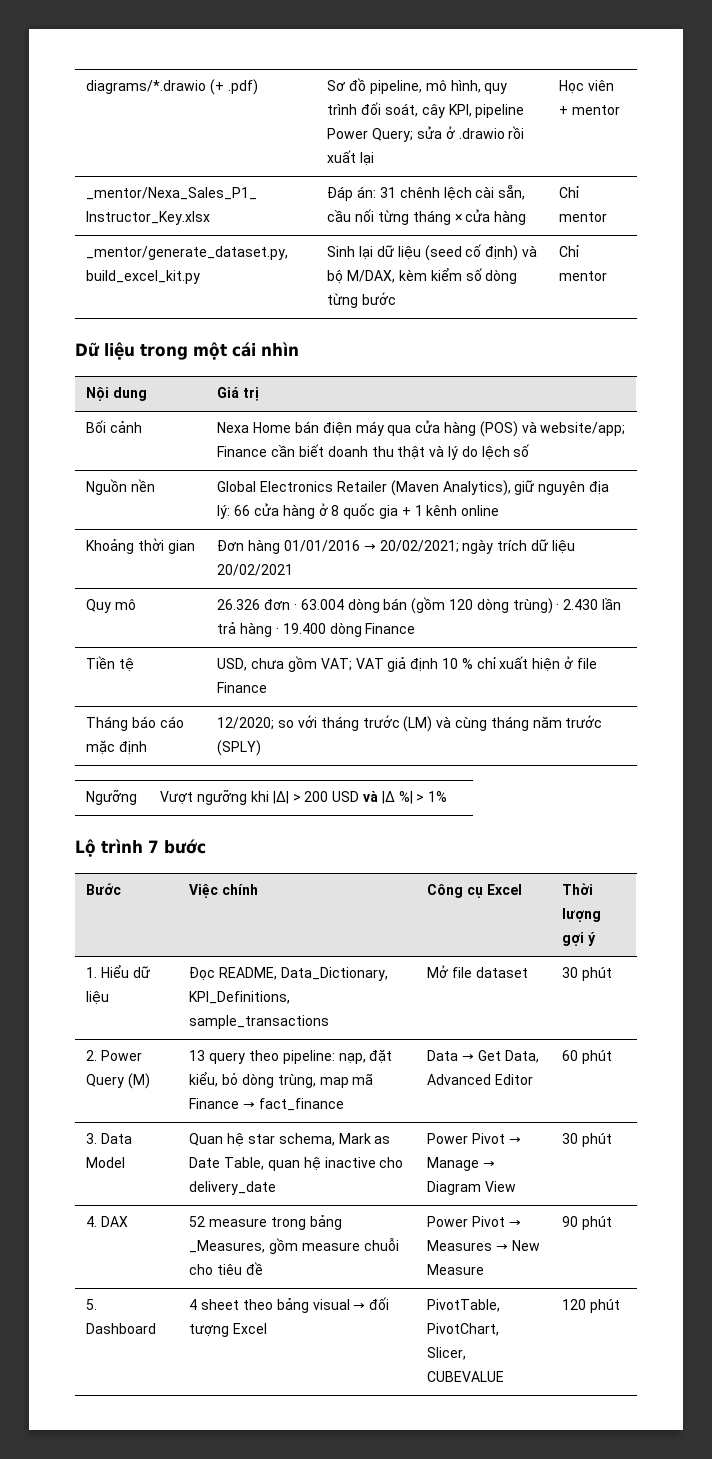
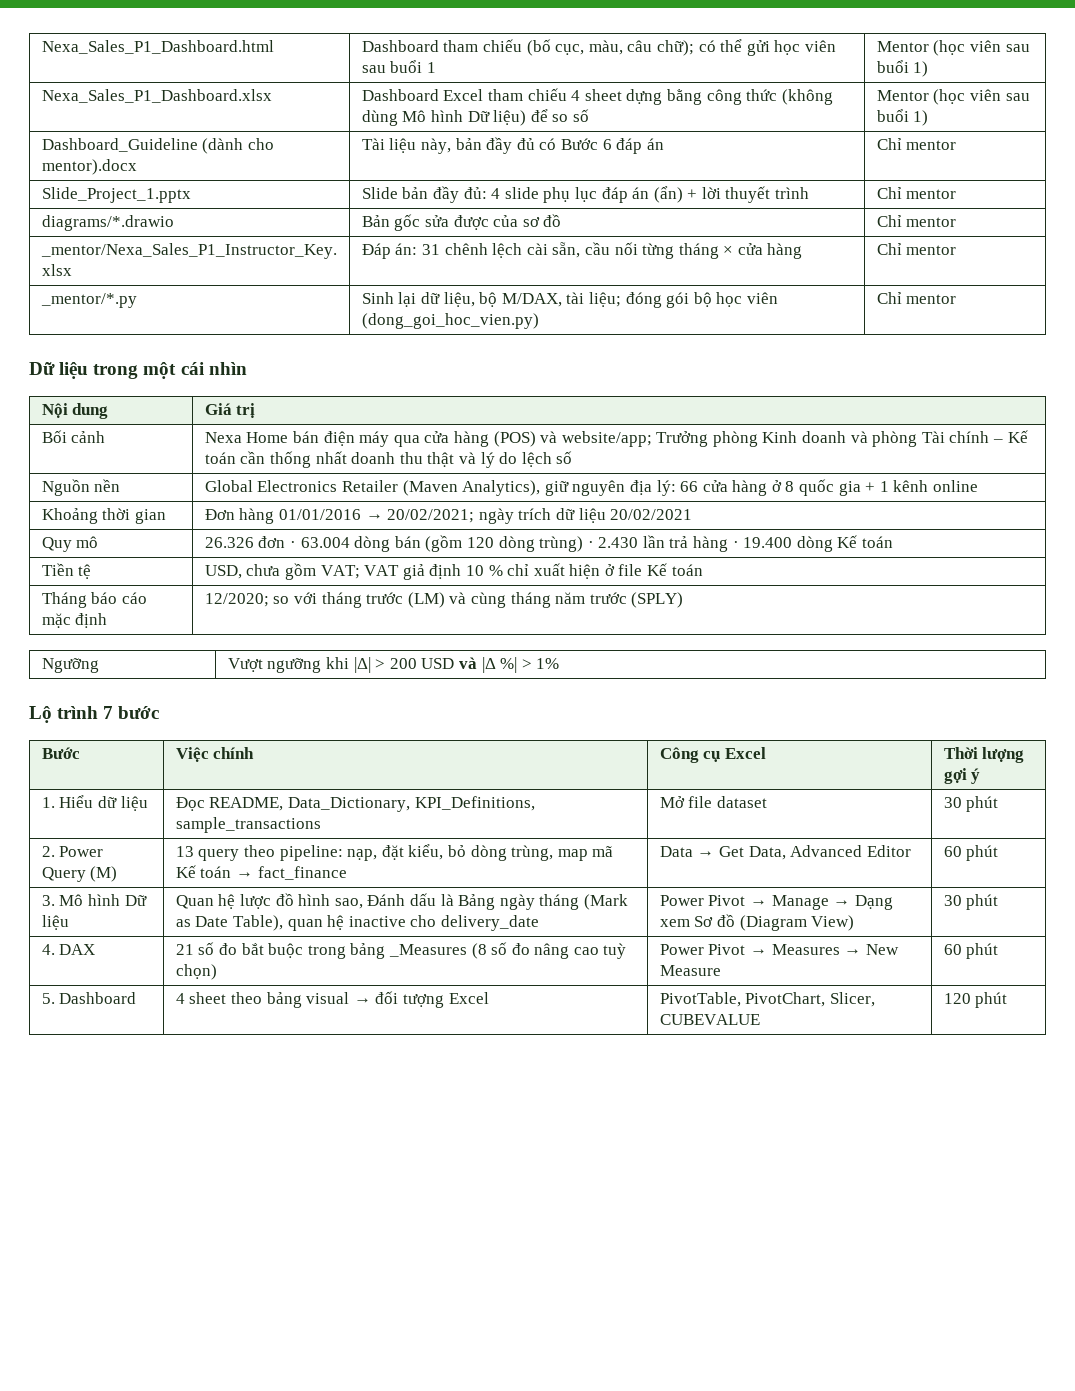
[86,79,259,95] [327,78,508,94] [327,102,525,118] [327,126,525,142] [327,150,375,166] [559,80,615,94] [559,106,569,115] diagrams/*.drawio (+ .pdf) | Sơ đồ pipeline, mô hình, quy trình đối soát, cây KPI, pipeline Power Query; sửa ở .drawio rồi xuất lại | Học viên + -> [41,40,274,54] [361,39,836,56] [361,60,436,73] [876,40,1030,56] [876,60,929,77] [41,89,272,103] [361,88,833,105] [361,109,589,126] [876,89,1030,105] [876,109,929,126] [41,138,274,154] [41,159,137,175] [361,137,664,154] [876,138,957,150] [41,187,191,203] [361,186,810,203] [876,187,957,199] [41,215,174,231] [361,214,562,231] [876,215,902,227] Nexa_Sales_P1_Dashboard.html | Dashboard tham chiếu (bố cục, màu, câu chữ); có thể gửi học viên sau buổi 1 | Mentor (học viên sau buổi 1) // Nexa_Sales_P1_Dashboard.xlsx | Dashboard Excel tham chiếu 4 sheet dựng bằng công thức (không dùng Mô hình Dữ liệu) để so số | Mentor (học viên sau buổi 1) // Dashboard_Guideline (dành cho mentor).docx | Tài liệu này, bản đầy đủ có Bước 6 đáp án | Chỉ mentor // Slide_Project_1.pptx | Slide bản đầy đủ: 4 slide phụ lục đáp án (ẩn) + lời thuyết trình | Chỉ mentor // diagrams/*.drawio | Bản gốc sửa được của sơ đồ | Chỉ
[86,246,289,260] [86,270,201,284] _mentor/generate_dataset.py, build_excel_kit.py -> [40,293,137,308] _mentor/*.py
[397,244,537,261] [327,268,518,284] [327,292,397,308] liệu (seed cố định) và bộ M/DAX, kèm kiểm số dòng từng bước -> [443,292,778,308] [361,313,539,329] liệu, bộ M/DAX, tài liệu; đóng gói bộ học viên (dong_goi_hoc_vien.py)
[217,444,325,457] Finance cần biết -> [656,430,1028,447] [204,451,347,468] Trưởng phòng Kinh doanh và phòng Tài chính – Kế toán cần thống nhất
[365,623,416,634] Finance -> [837,535,894,548] Kế toán
[217,682,268,693] Finance -> [647,563,703,576] Kế toán
[189,1098,240,1109] Finance -> [175,865,232,878] Kế toán
[101,1133,133,1144] [86,1157,126,1168] [189,1133,371,1147] Data Model | Quan hệ star schema, Mark -> [59,894,147,906] [41,915,69,930] [175,893,628,910] Mô hình Dữ liệu | Quan hệ lược đồ hình sao, Đánh dấu là Bảng ngày tháng (Mark
[224,1157,265,1170] Table, -> [232,915,283,931] Table),
[427,1181,517,1195] [562,1133,613,1147] [86,1216,129,1227] [189,1215,342,1230] [189,1237,399,1254] [189,1262,264,1275] Diagram View | 30 phút // 4. DAX | 52 measure trong bảng _Measures, gồm measure chuỗi cho tiêu đề -> [854,895,893,910] [659,914,855,931] [943,894,999,910] [41,944,96,955] [175,942,627,959] [175,964,217,980] Dạng xem Sơ đồ (Diagram View) | 30 phút // 4. DAX | 21 số đo bắt buộc trong bảng _Measures (8 số đo nâng cao tuỳ chọn)
[562,1216,579,1227] 90 -> [943,944,962,955] 60

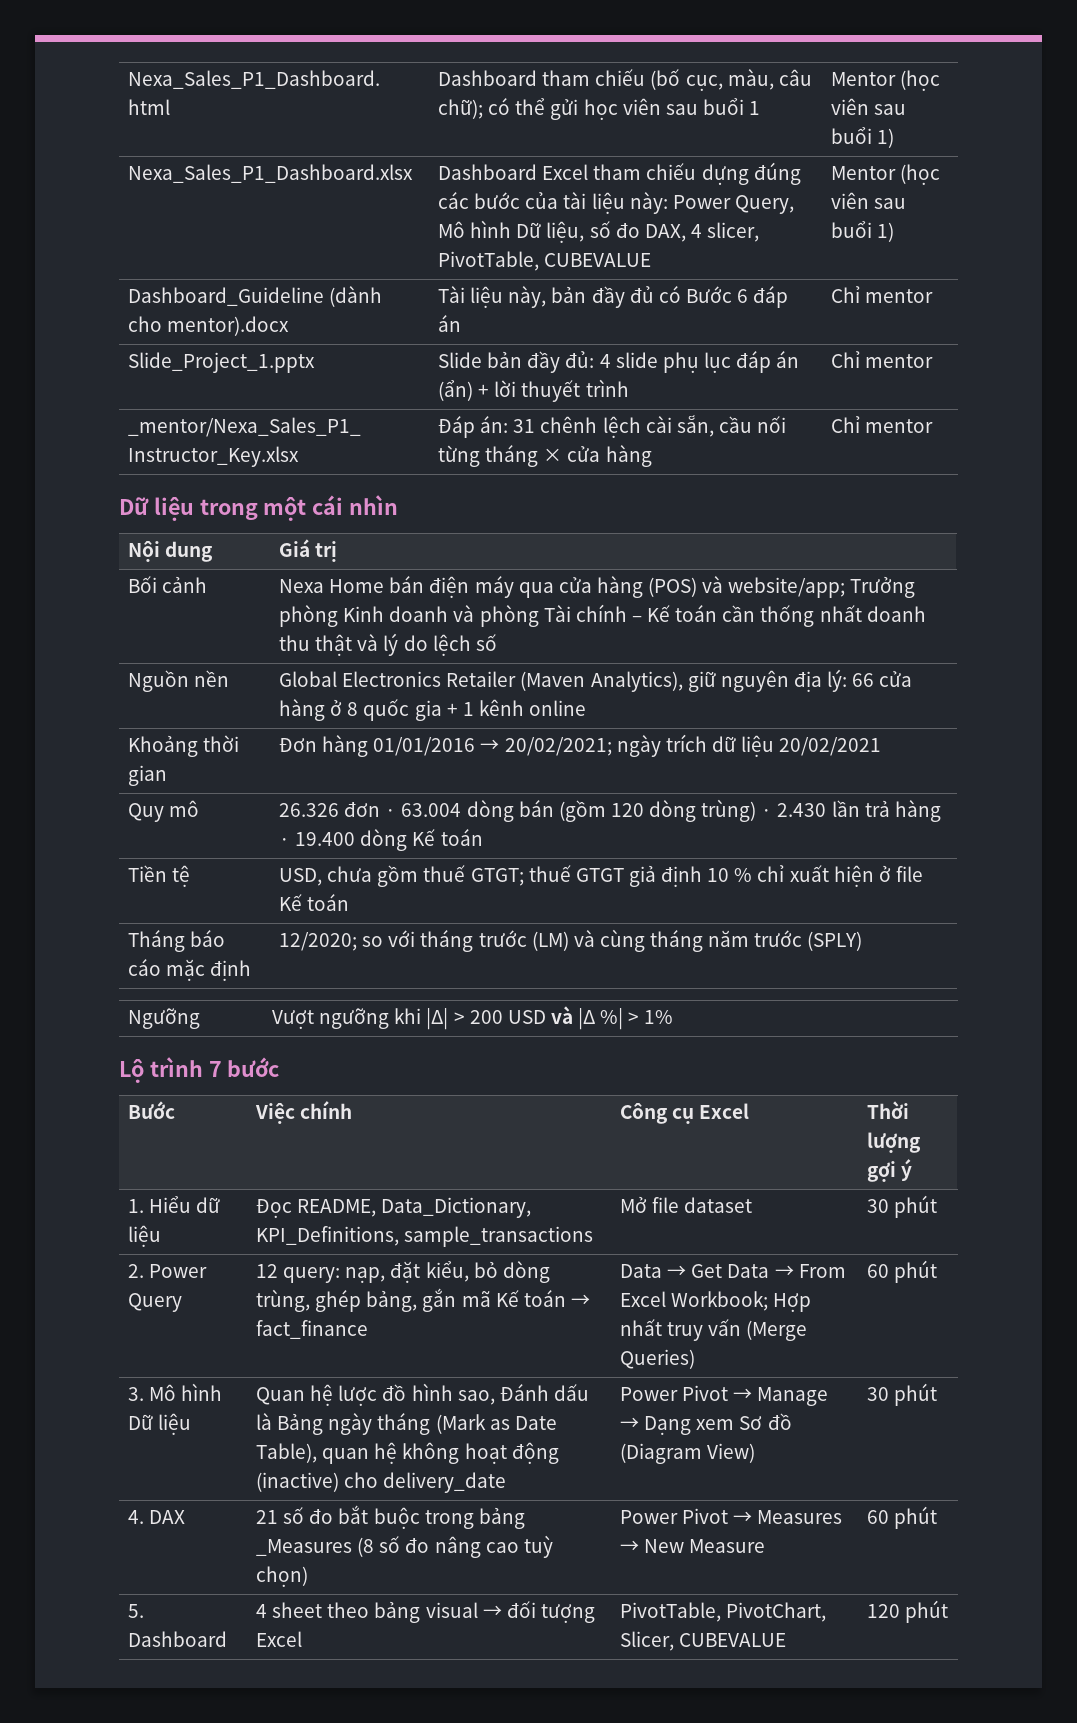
[571,89,833,105] [361,109,589,126] 4 sheet dựng bằng công thức (không dùng Mô hình Dữ liệu) để so số -> [701,162,801,185] [438,192,794,214] [438,220,760,243] [438,251,652,271] dựng đúng các bước của tài liệu này: Power Query, Mô hình Dữ liệu, số đo DAX, 4 slicer, PivotTable, CUBEVALUE
[41,215,174,231] [361,214,562,231] [876,215,957,227] // diagrams/*.drawio | Bản gốc sửa được của sơ đồ | Chỉ mentor -> (934, 361) none
[40,293,137,308] [361,292,778,308] [361,313,539,329] [876,292,957,304] // _mentor/*.py | Sinh lại dữ liệu, bộ M/DAX, tài liệu; đóng gói bộ học viên (dong_goi_hoc_vien.py) | Chỉ mentor -> (934, 426) none
[320,565,400,579] VAT; VAT -> [423,865,624,886] thuế GTGT; thuế GTGT
[90,866,118,882] [175,845,343,861] (M) | 13 query theo pipeline: -> [256,1264,341,1283] | 12 query:
[557,849,588,861] map -> [315,1288,457,1312] ghép bảng, gắn
[748,845,911,860] Data, Advanced Editor -> [727,1264,846,1278] [620,1291,812,1312] [620,1319,808,1341] [620,1349,696,1369] Data → From Excel Workbook; Hợp nhất truy vấn (Merge Queries)
[348,916,406,927] inactive -> [402,1442,559,1464] [256,1472,340,1492] không hoạt động (inactive)

